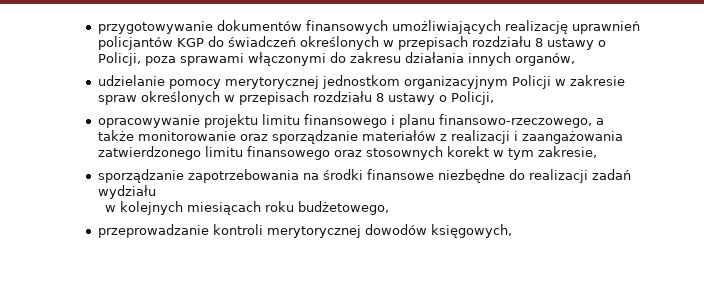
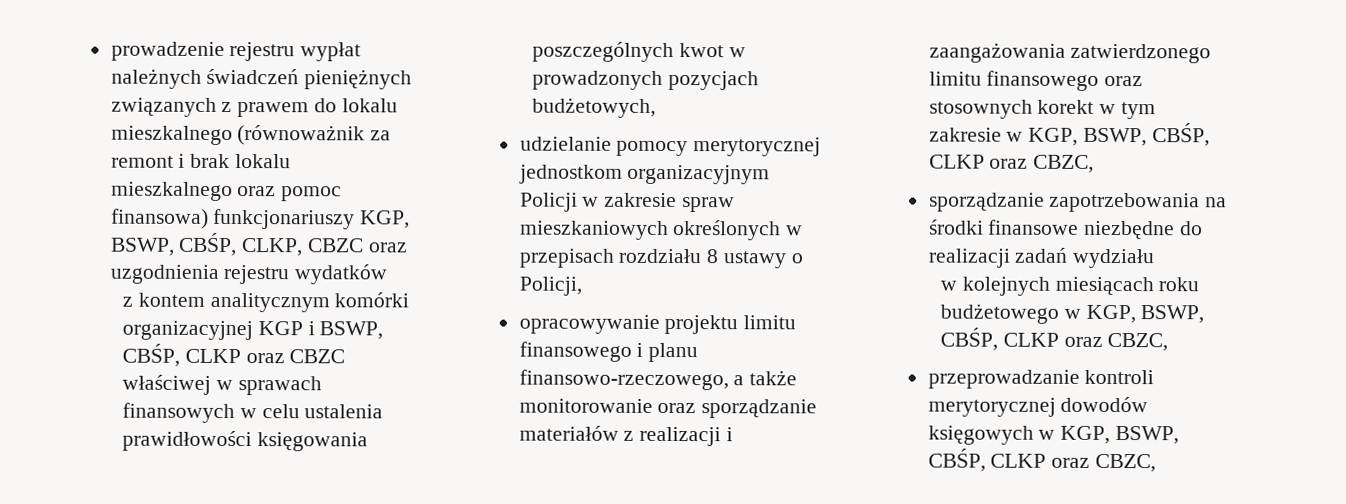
[97,20,640,34] [97,36,606,50] [97,52,575,66] przygotowywanie dokumentów finansowych umożliwiających realizację uprawnień policjantów KGP do świadczeń określonych w przepisach rozdziału 8 ustawy o Policji, poza sprawami włączonymi do zakresu działania innych organów, -> [110,41,362,62] [110,68,413,90] [110,97,398,118] [110,125,392,146] [110,153,292,169] [110,181,343,202] [110,208,411,230] [109,232,408,257] [109,264,388,285] [122,292,410,313] [122,320,384,341] [122,343,346,367] [122,374,322,396] [122,402,384,424] [122,430,368,452] [532,41,746,63] [532,70,759,91] [532,97,657,118] prowadzenie rejestru wypłat należnych świadczeń pieniężnych związanych z prawem do lokalu mieszkalnego (równoważnik za remont i brak lokalu mieszkalnego oraz pomoc finansowa) funkcjonariuszy KGP, BSWP, CBŚP, CLKP, CBZC oraz uzgodnienia rejestru wydatków // z kontem analitycznym komórki organizacyjnej KGP i BSWP, CBŚP, CLKP oraz CBZC właściwej w sprawach finansowych w celu ustalenia prawidłowości księgowania poszczególnych kwot w prowadzonych pozycjach budżetowych,
(137, 100) none -> [519,220,669,240] mieszkaniowych
[537,146,597,158] zakresie, -> [928,123,1210,147] [928,154,1095,173] zakresie w KGP, BSWP, CBŚP, CLKP oraz CBZC,
[297,201,389,215] [97,224,512,238] budżetowego, // przeprowadzanie kontroli merytorycznej dowodów księgowych, -> [940,303,1205,324] [940,327,1169,352] [927,369,1155,389] [927,396,1149,417] [927,425,1180,445] [927,448,1157,473] budżetowego w KGP, BSWP, CBŚP, CLKP oraz CBZC, // przeprowadzanie kontroli merytorycznej dowodów księgowych w KGP, BSWP, CBŚP, CLKP oraz CBZC,

